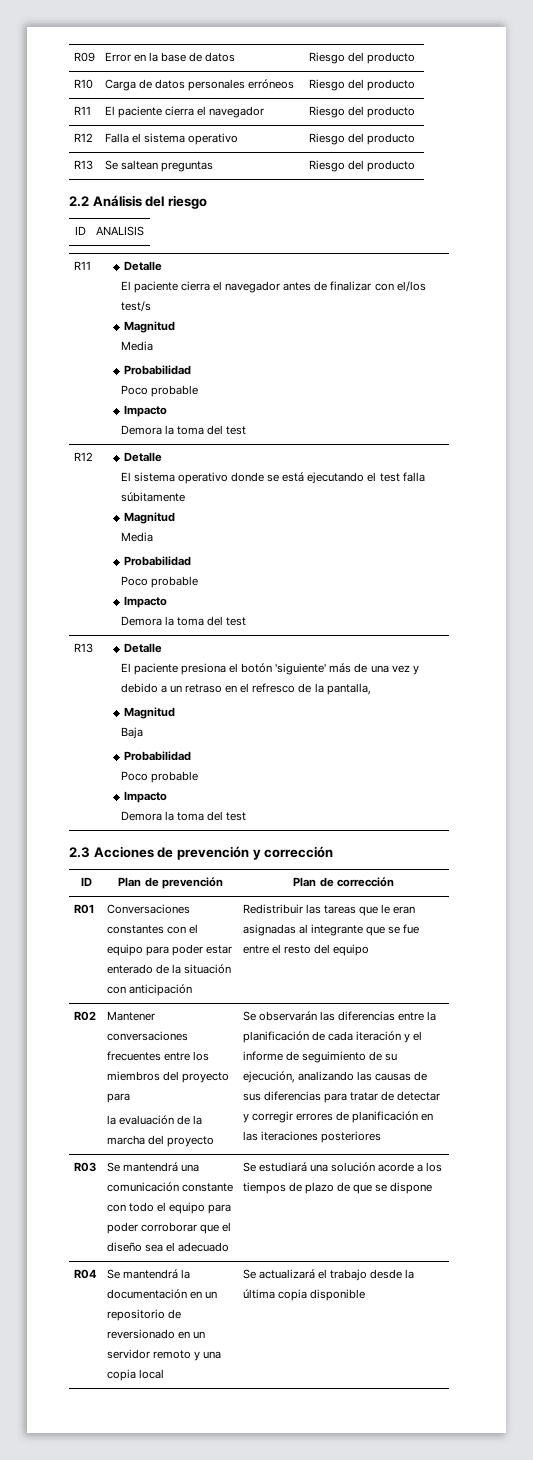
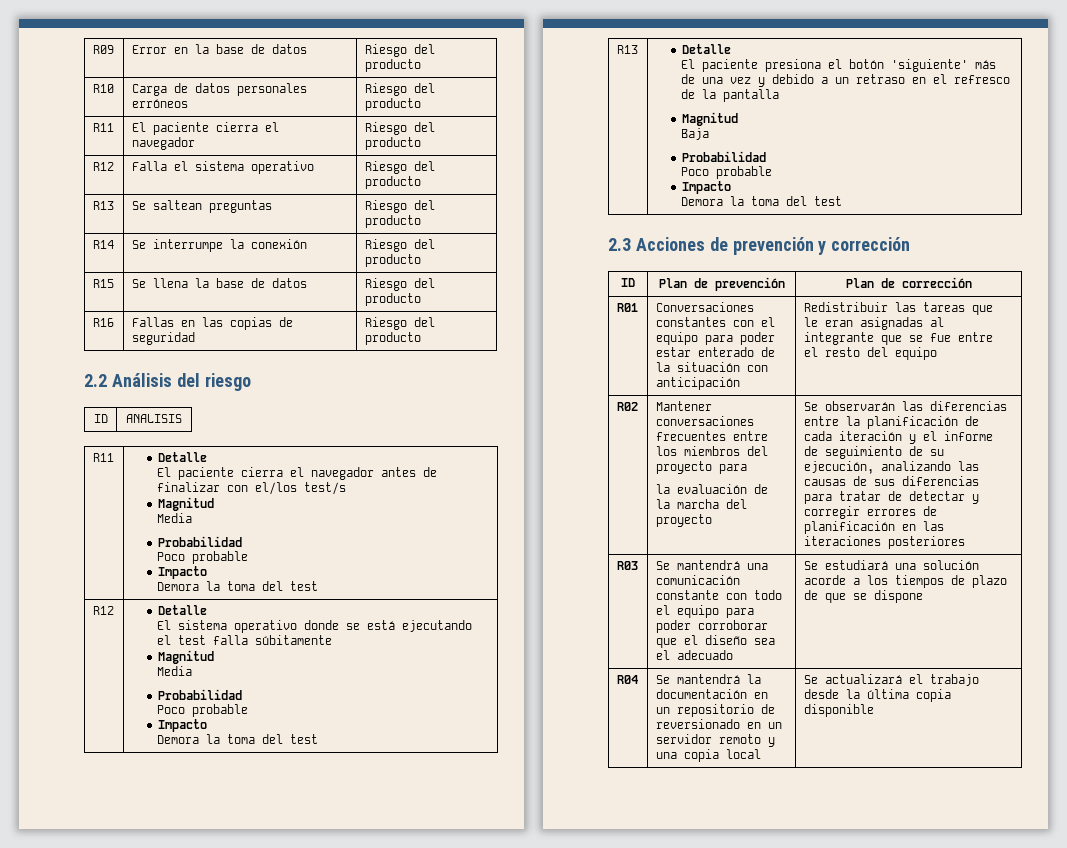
(416, 166) none -> [92,240,114,249] [131,239,307,252] [364,239,435,252] [364,254,421,267] [92,279,114,288] [131,278,307,288] [364,278,435,291] [364,293,421,306] [92,318,114,327] [131,317,293,330] [131,332,195,345] [364,317,435,330] [364,332,421,345] // R14 | Se interrumpe la conexión | Riesgo del producto // R15 | Se llena la base de datos | Riesgo del producto // R16 | Fallas en las copias de seguridad | Riesgo del producto
[326,683,371,695] pantalla, -> [723,89,780,102] pantalla

